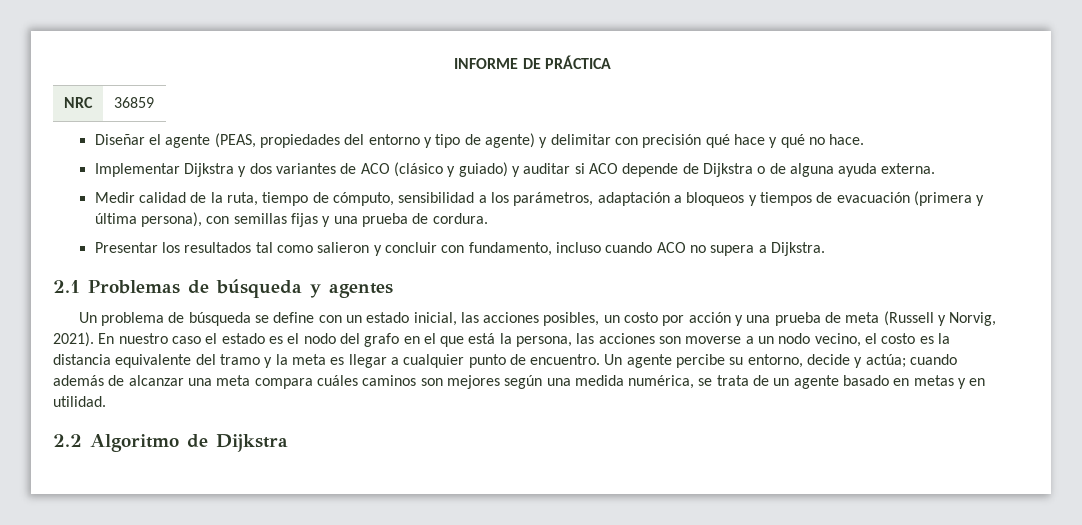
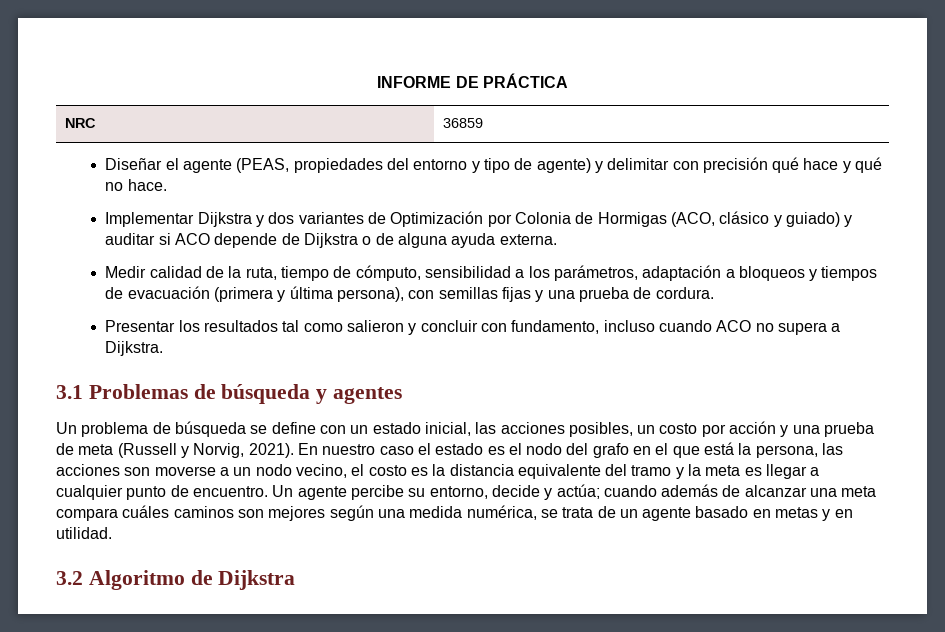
[360,162,443,177] ACO (clásico -> [390,211,770,227] Optimización por Colonia de Hormigas (ACO, clásico
[53,280,80,293] 2.1 -> [56,385,83,399] 3.1
[53,434,82,447] 2.2 -> [56,571,83,585] 3.2

